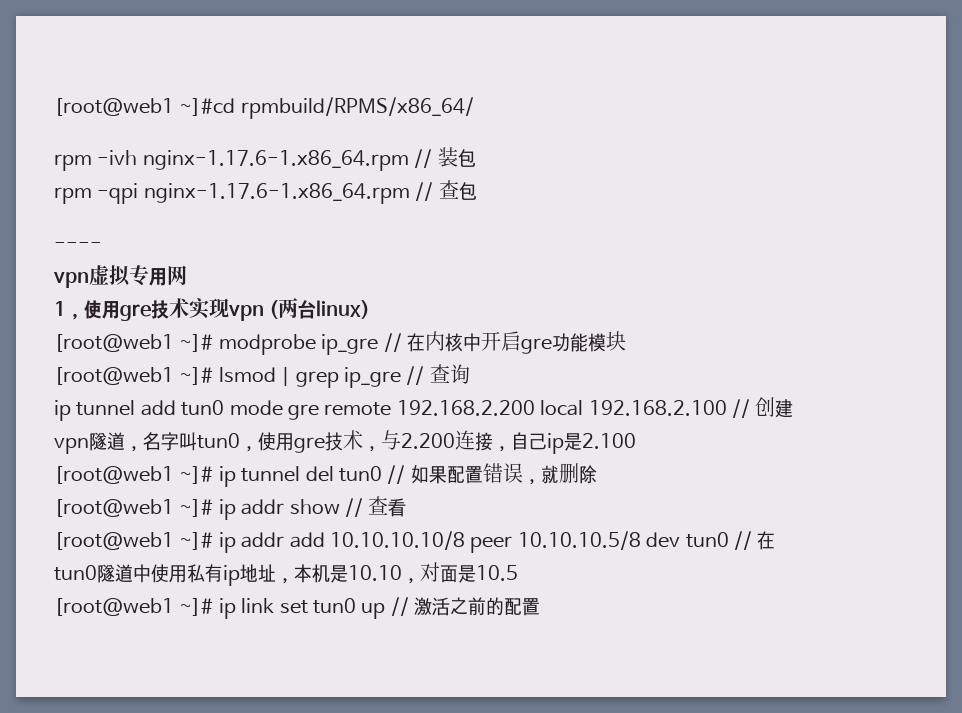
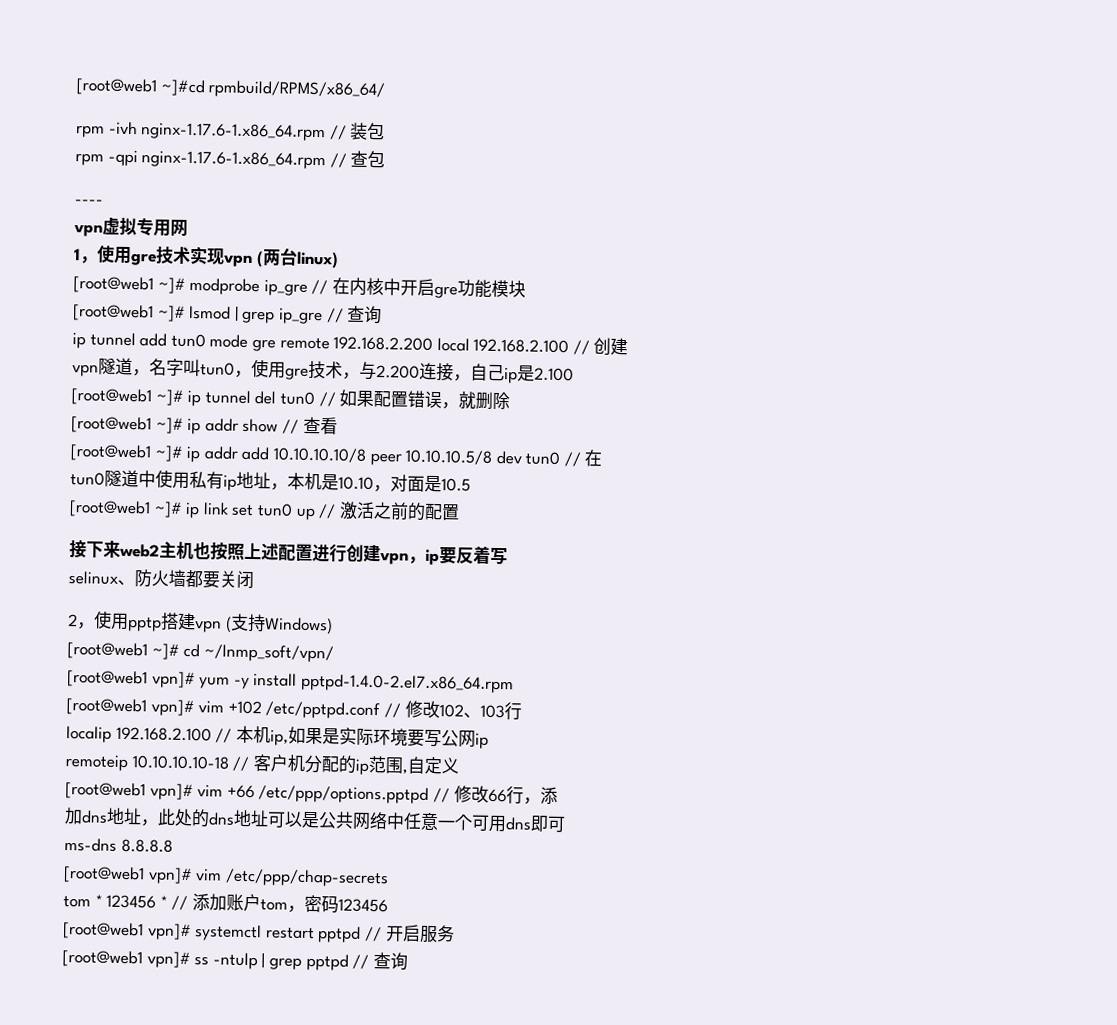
(541, 607) none -> [69,540,508,566] [68,569,255,590] [68,610,333,635] [67,642,334,663] [67,670,514,694] [66,698,522,721] [66,725,489,749] [65,754,460,775] [65,782,558,805] [64,807,566,833] [64,838,173,853] [63,866,389,888] [63,893,388,914] [63,922,455,944] [62,950,408,971] // 接下来web2主机也按照上述配置进行创建vpn，ip要反着写 // selinux、防火墙都要关闭 // 2，使用pptp搭建vpn (支持Windows) // [root@web1 ~]# cd ~/lnmp_soft/vpn/ // [root@web1 vpn]# yum -y install pptpd-1.4.0-2.el7.x86_64.rpm // [root@web1 vpn]# vim +102 /etc/pptpd.conf // 修改102、103行 // localip 192.168.2.100 // 本机ip,如果是实际环境要写公网ip // remoteip 10.10.10.10-18 // 客户机分配的ip范围,自定义 // [root@web1 vpn]# vim +66 /etc/ppp/options.pptpd // 修改66行，添 // 加dns地址，此处的dns地址可以是公共网络中任意一个可用dns即可 // ms-dns 8.8.8.8 // [root@web1 vpn]# vim /etc/ppp/chap-secrets // tom * 123456 * // 添加账户tom，密码123456 // [root@web1 vpn]# systemctl restart pptpd // 开启服务 // [root@web1 vpn]# ss -ntulp | grep pptpd // 查询

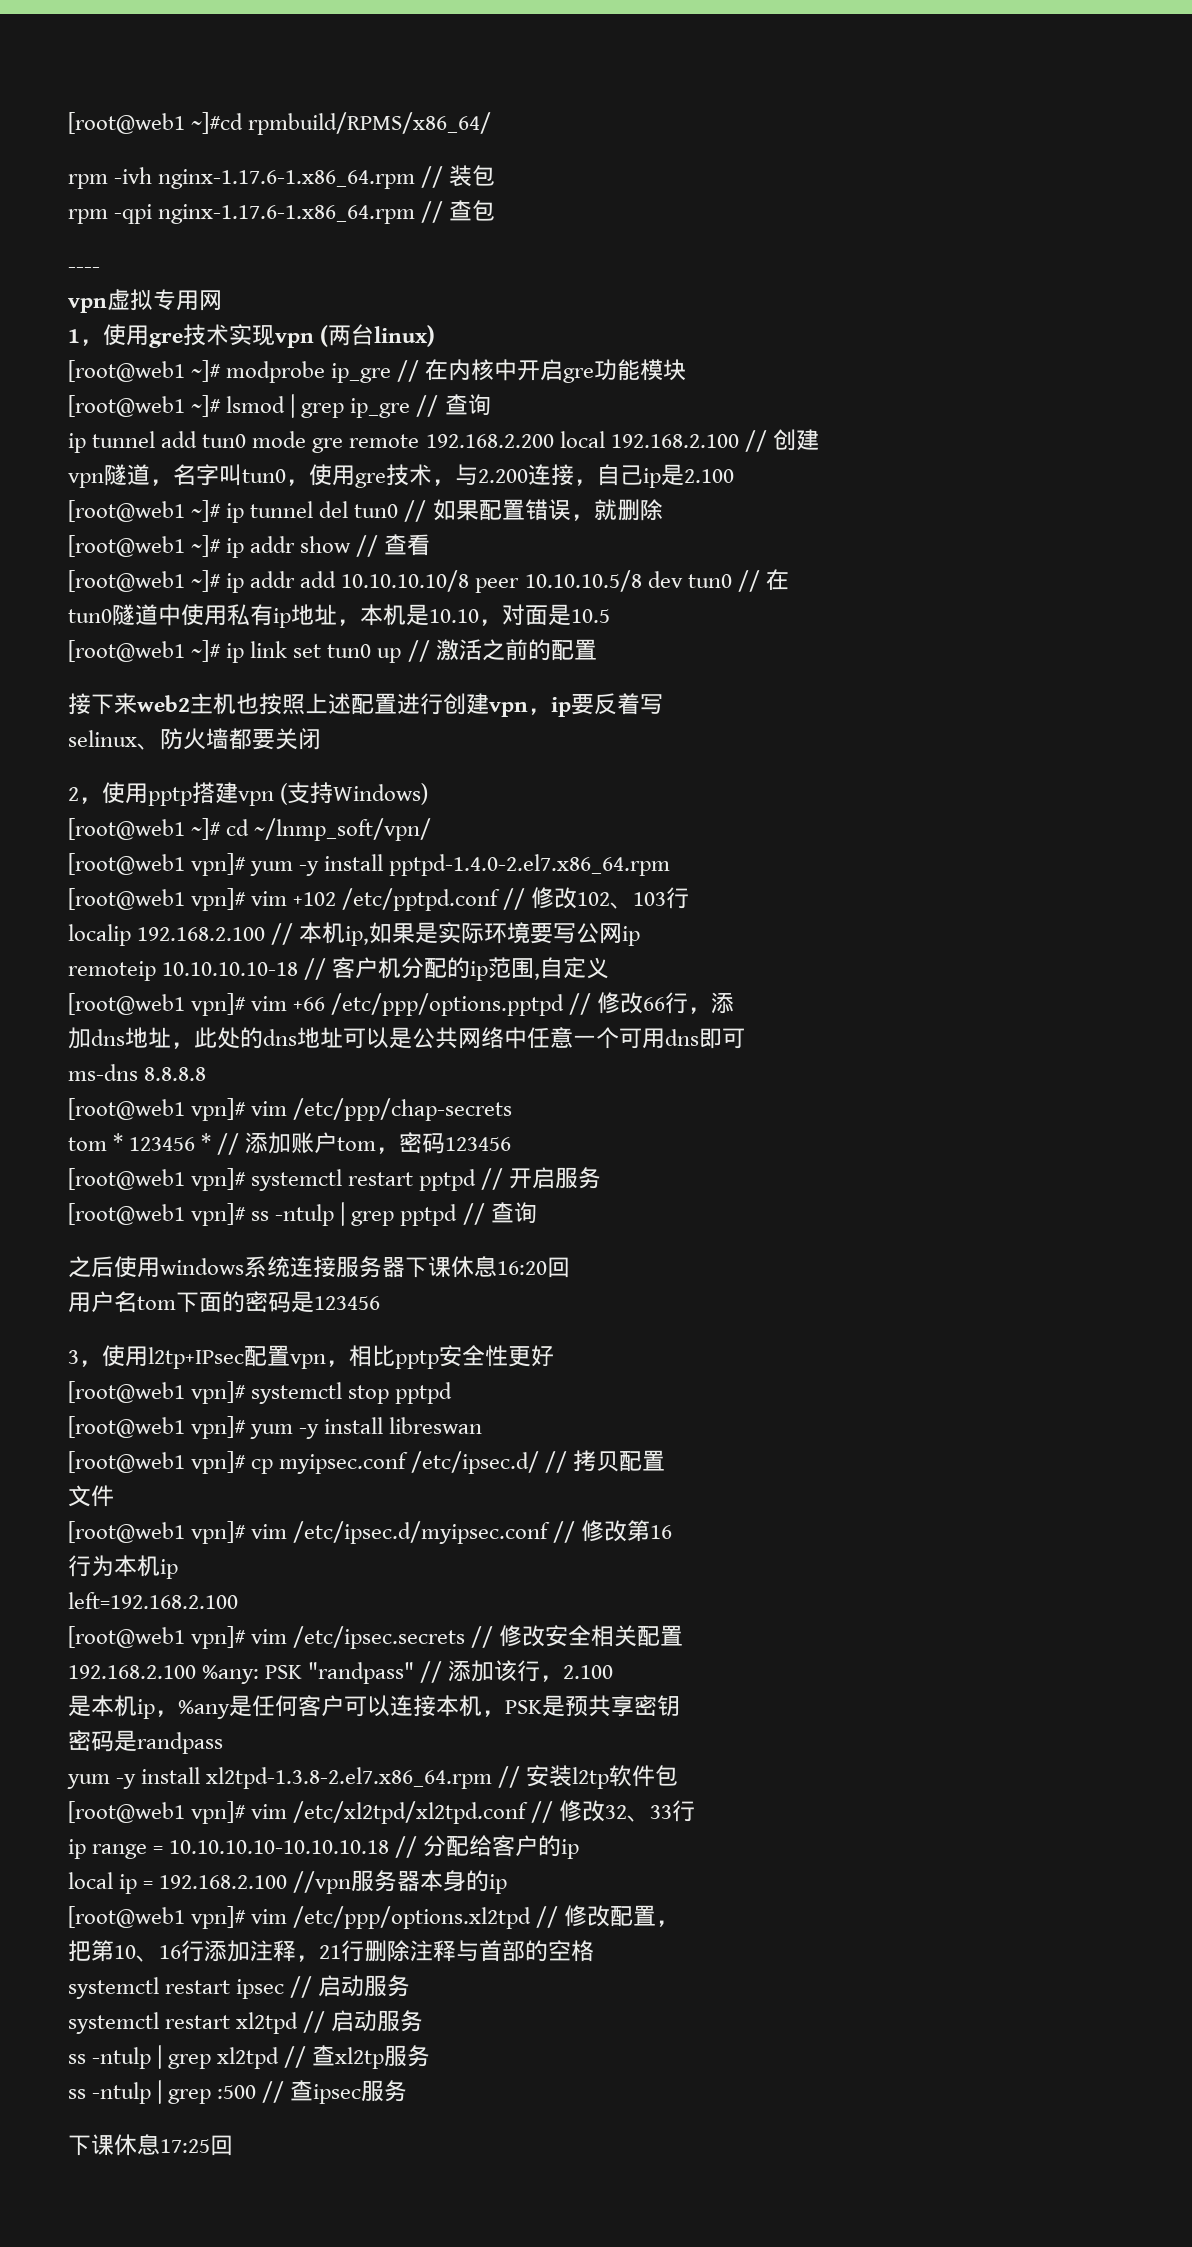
(408, 961) none -> [68,1256,570,1278] [68,1291,380,1313] [68,1345,554,1369] [68,1381,453,1404] [68,1416,483,1439] [68,1450,666,1474] [68,1485,114,1507] [68,1520,673,1544] [68,1555,178,1579] [68,1592,238,1609] [68,1625,684,1649] [68,1660,614,1684] [68,1695,680,1719] [68,1730,223,1754] [67,1765,679,1789] [68,1800,696,1824] [68,1835,580,1859] [68,1870,508,1894] [68,1905,680,1929] [68,1940,594,1962] [68,1975,411,1999] [68,2010,424,2034] [68,2045,431,2069] [68,2080,408,2104] [68,2134,233,2156] // 之后使用windows系统连接服务器下课休息16:20回 // 用户名tom下面的密码是123456 // 3，使用l2tp+IPsec配置vpn，相比pptp安全性更好 // [root@web1 vpn]# systemctl stop pptpd // [root@web1 vpn]# yum -y install libreswan // [root@web1 vpn]# cp myipsec.conf /etc/ipsec.d/ // 拷贝配置 // 文件 // [root@web1 vpn]# vim /etc/ipsec.d/myipsec.conf // 修改第16 // 行为本机ip // left=192.168.2.100 // [root@web1 vpn]# vim /etc/ipsec.secrets // 修改安全相关配置 // 192.168.2.100 %any: PSK "randpass" // 添加该行，2.100 // 是本机ip，%any是任何客户可以连接本机，PSK是预共享密钥 // 密码是randpass // yum -y install xl2tpd-1.3.8-2.el7.x86_64.rpm // 安装l2tp软件包 // [root@web1 vpn]# vim /etc/xl2tpd/xl2tpd.conf // 修改32、33行 // ip range = 10.10.10.10-10.10.10.18 // 分配给客户的ip // local ip = 192.168.2.100 //vpn服务器本身的ip // [root@web1 vpn]# vim /etc/ppp/options.xl2tpd // 修改配置， // 把第10、16行添加注释，21行删除注释与首部的空格 // systemctl restart ipsec // 启动服务 // systemctl restart xl2tpd // 启动服务 // ss -ntulp | grep xl2tpd // 查xl2tp服务 // ss -ntulp | grep :500 // 查ipsec服务 // 下课休息17:25回

